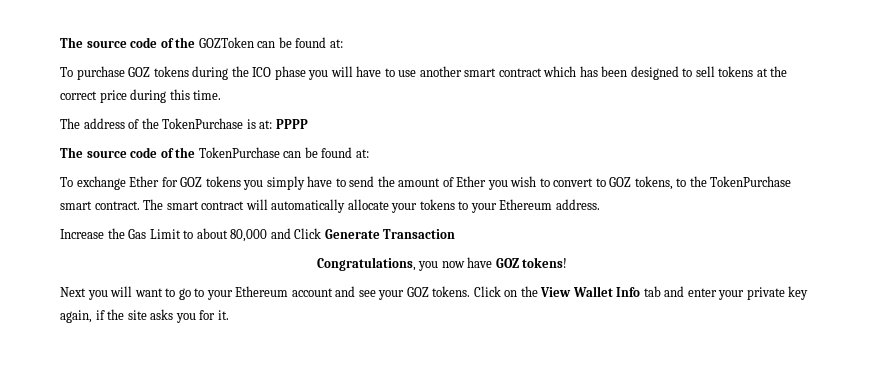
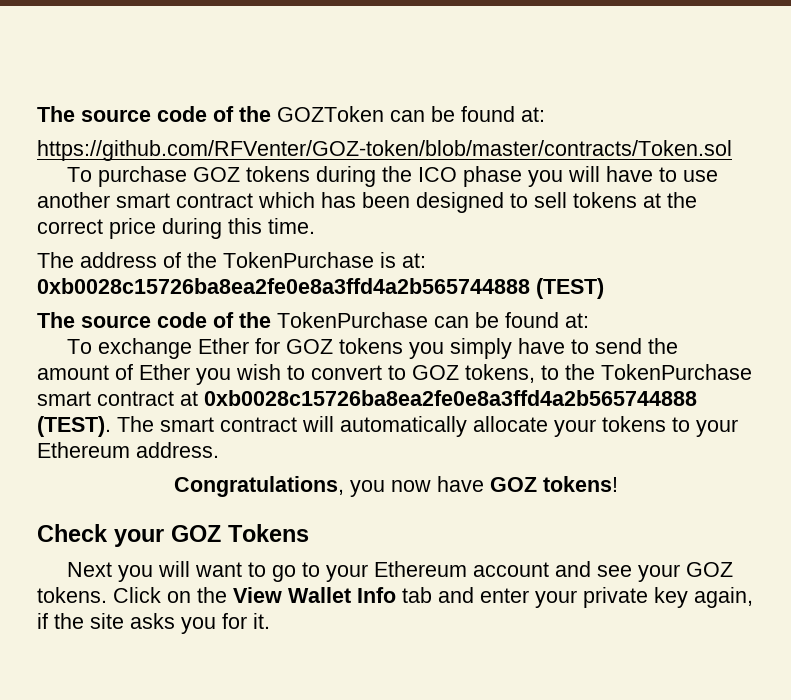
(343, 43) none -> [37,140,732,161] // https://github.com/RFVenter/GOZ-token/blob/master/contracts/Token.sol
[275,119,308,129] PPPP -> [37,278,604,299] 0xb0028c15726ba8ea2fe0e8a3ffd4a2b565744888 (TEST)
[94,201,140,210] contract. -> [97,390,697,406] [37,416,111,437] contract at 0xb0028c15726ba8ea2fe0e8a3ffd4a2b565744888 (TEST).
[60,228,456,242] // Increase the Gas Limit to about 80,000 and Click Generate Transaction -> (219, 450) none
(568, 262) none -> [37,524,309,547] // Check your GOZ Tokens

